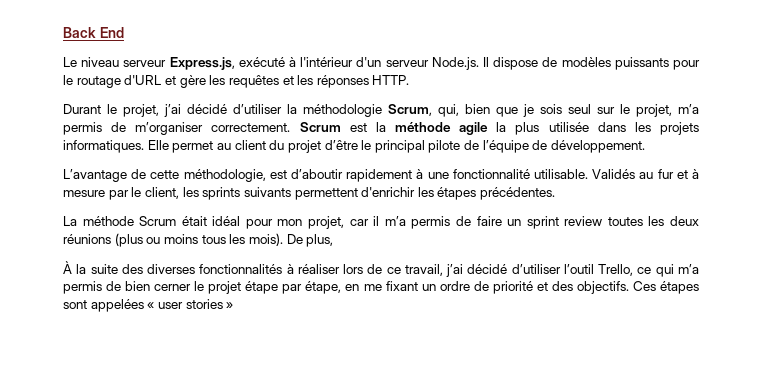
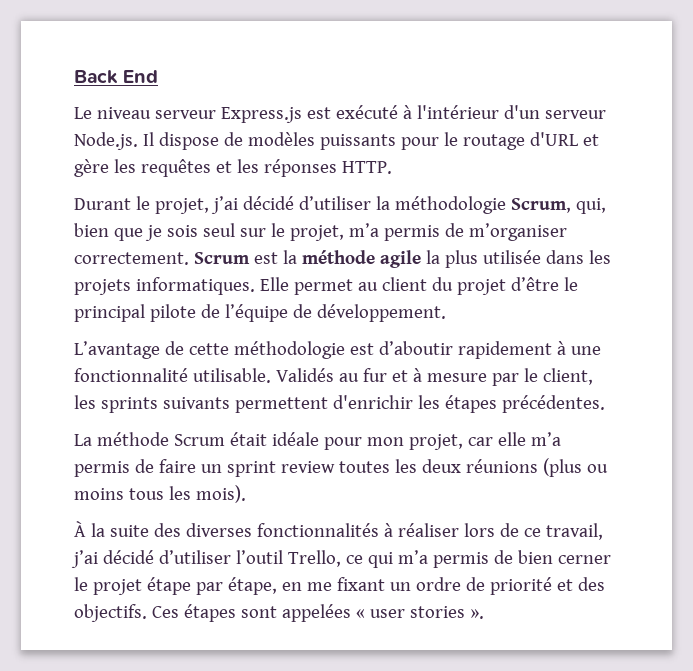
[169,57,235,70] Express.js, -> [220,107,331,123] Express.js est
[183,169,266,182] méthodologie, -> [233,341,345,359] méthodologie
[212,216,241,226] idéal -> [271,432,319,446] idéale
[373,216,380,226] il -> [497,432,526,446] elle
[286,234,334,247] De plus, -> (246, 494) none
[226,302,234,309] » -> [469,609,484,619] ».

